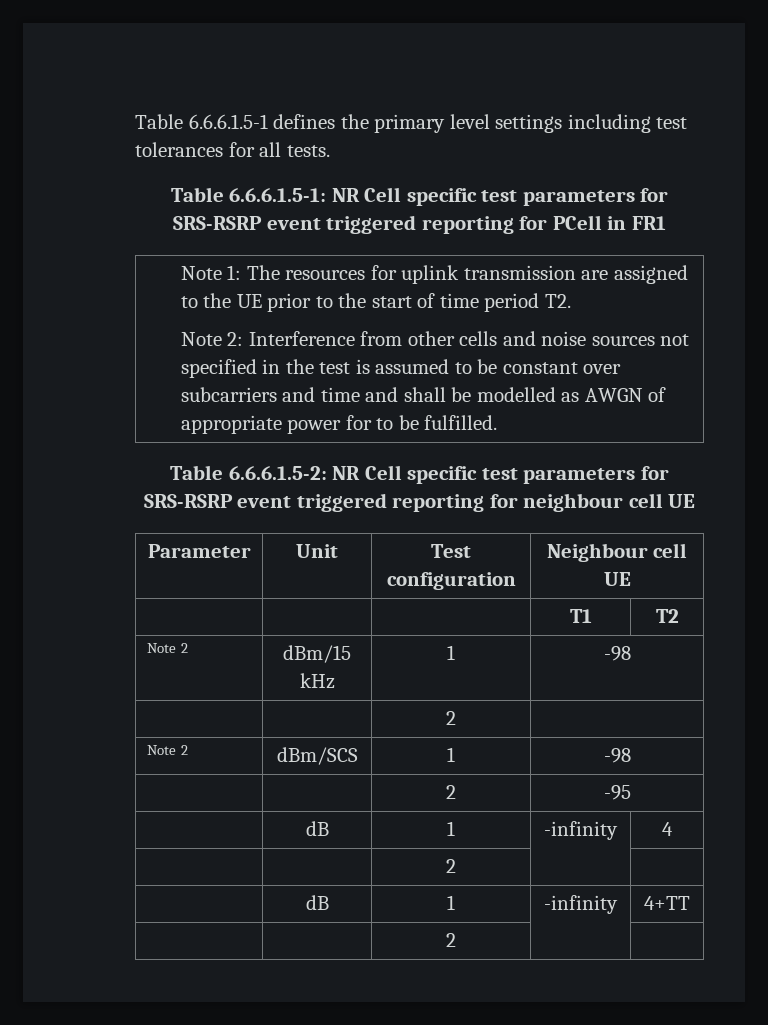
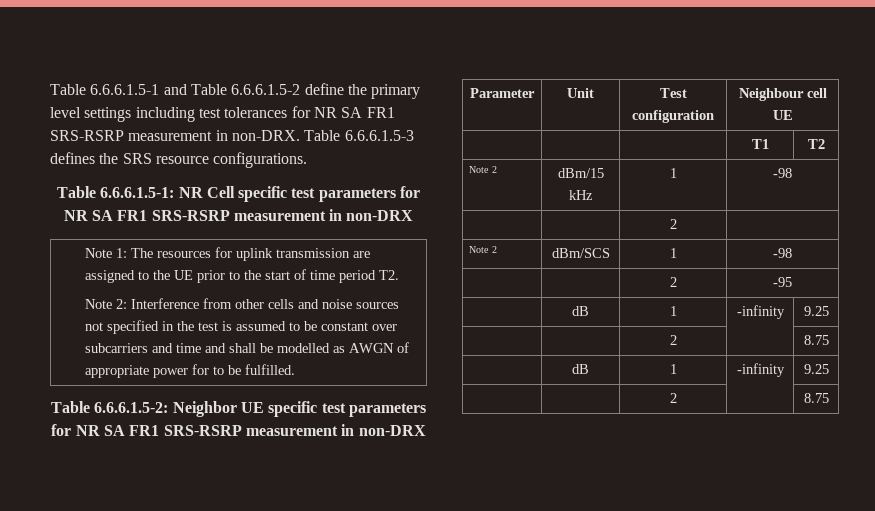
[273,114,336,129] defines -> [163,83,344,95] and Table 6.6.6.1.5-2 define
[259,142,330,157] all tests. -> [313,107,395,118] [50,130,414,141] [50,152,308,168] NR SA FR1 SRS-RSRP measurement in non-DRX. Table 6.6.6.1.5-3 defines the SRS resource configurations.
[173,215,666,234] SRS-RSRP event triggered reporting for PCell in FR1 -> [63,209,414,221] NR SA FR1 SRS-RSRP measurement in non-DRX
[332,465,669,484] [143,493,696,512] NR Cell specific test parameters for SRS-RSRP event triggered reporting for neighbour cell UE -> [172,401,426,417] [51,424,426,436] Neighbor UE specific test parameters for NR SA FR1 SRS-RSRP measurement in non-DRX
[662,822,673,836] [446,859,456,873] [305,895,329,910] [447,895,455,910] [544,895,618,914] [644,896,690,910] [446,933,456,947] 4 // | | 2 | | // | dB | 1 | -infinity | 4+TT // | | 2 | | -> [803,306,829,316] [669,335,677,345] [803,335,829,345] [572,364,589,374] [669,364,677,374] [736,363,785,377] [803,364,829,374] [669,393,677,403] [803,393,829,403] 9.25 // | | 2 | | 8.75 // | dB | 1 | -infinity | 9.25 // | | 2 | | 8.75

